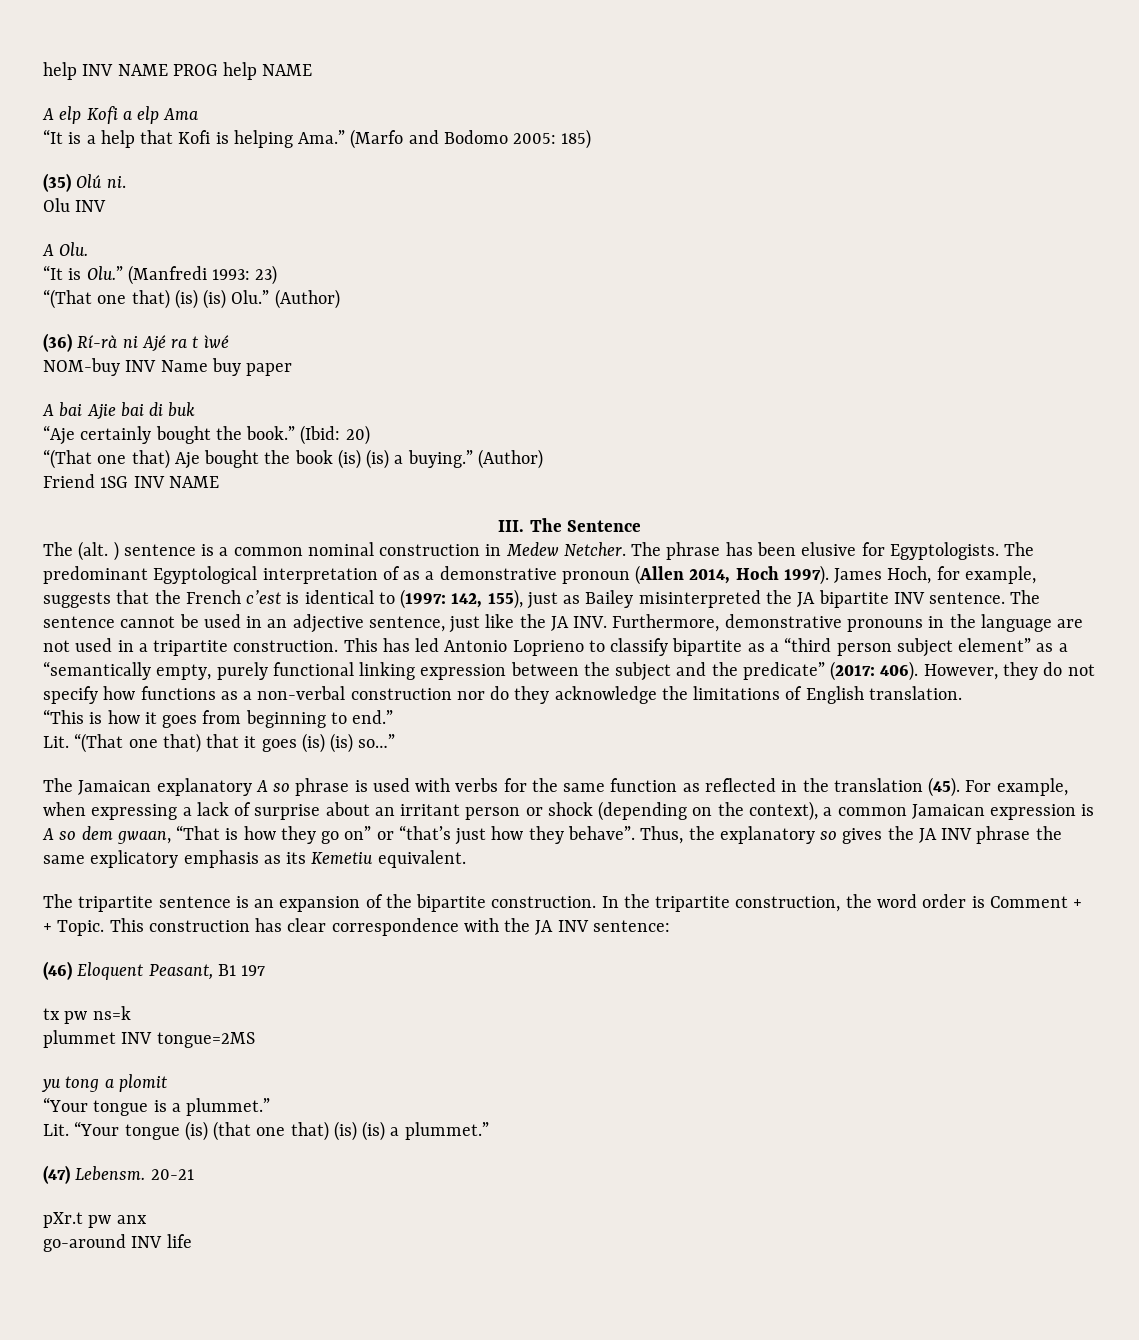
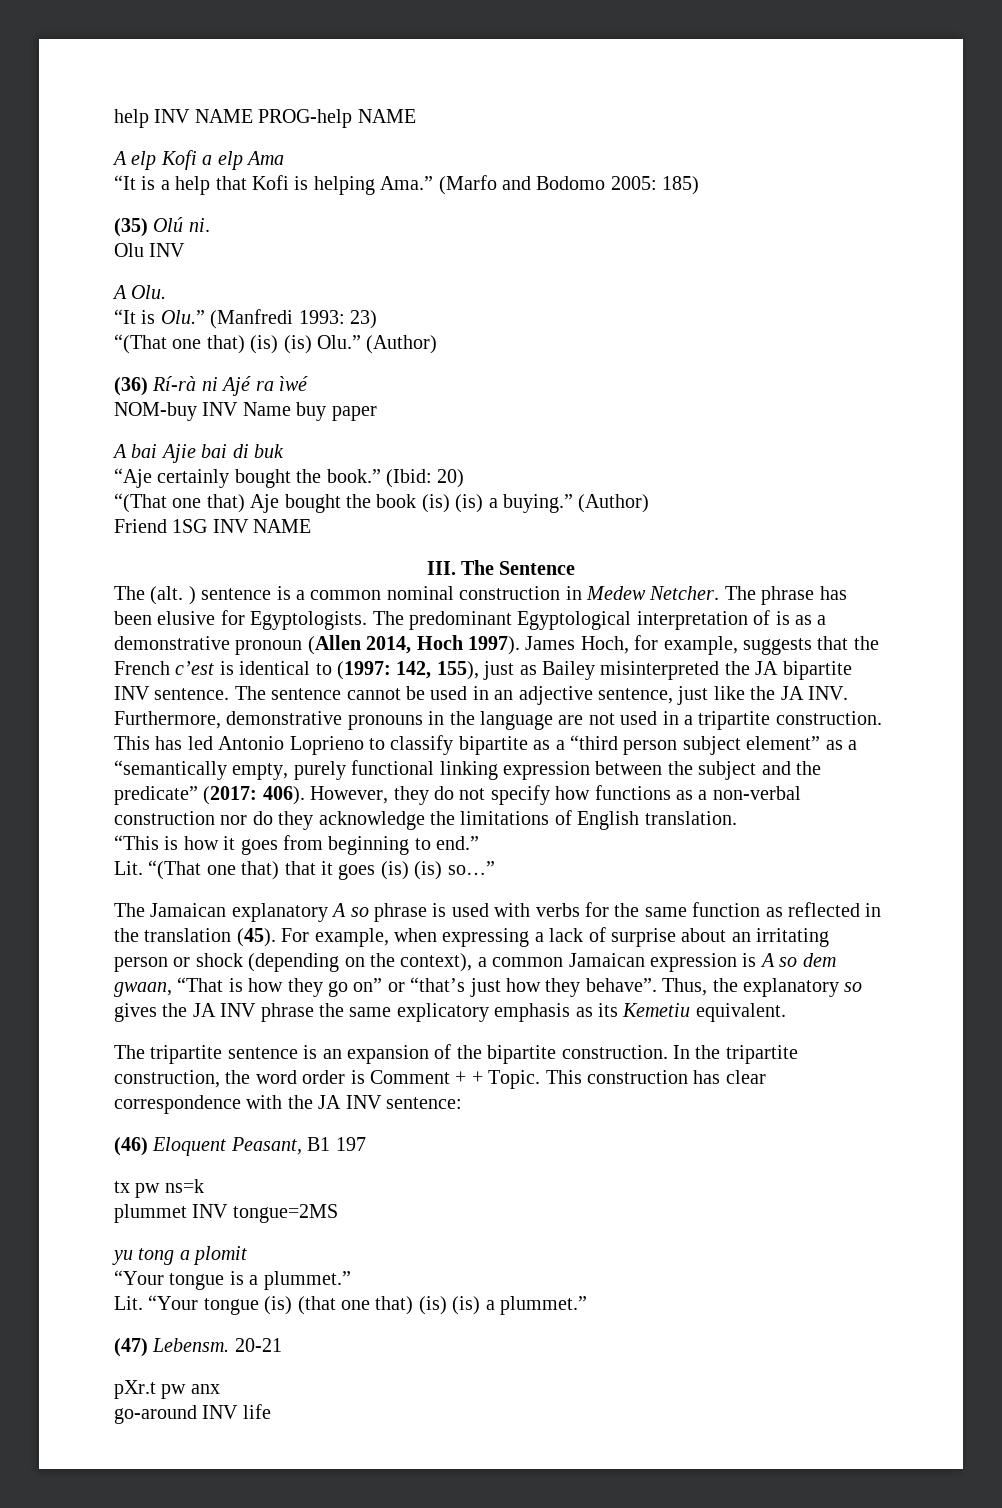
[172,62,258,80] PROG help -> [258,109,353,128] PROG-help
[192,336,199,348] t -> (274, 386) none
(400, 573) none -> [775,611,790,625] is
[400,804,461,816] irritant -> [756,928,830,947] irritating

